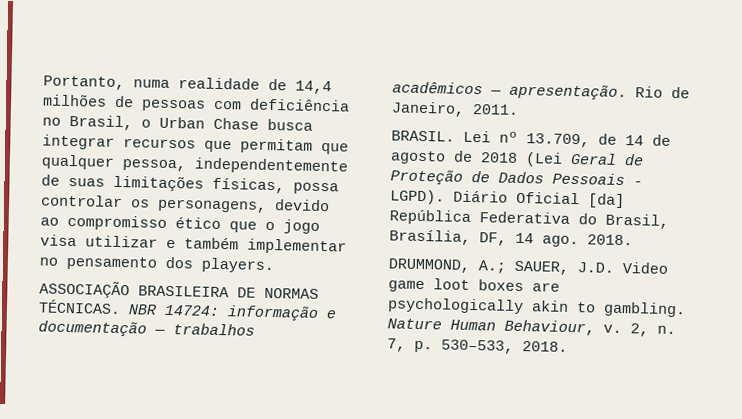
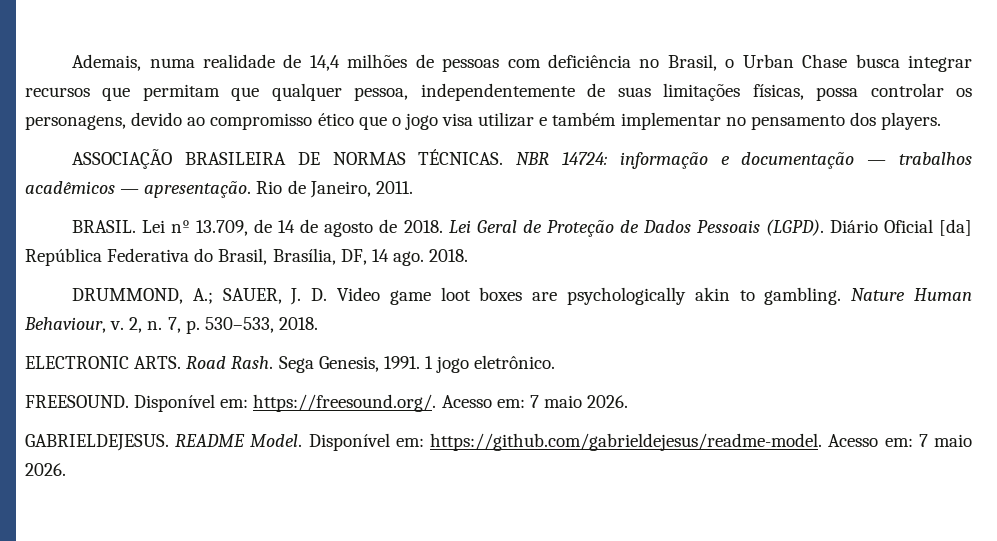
[43,75,125,91] Portanto, -> [72,54,142,71] Ademais,
[480,152,563,167] 2018 (Lei -> [403,220,471,233] 2018. Lei
[633,181,643,186] [390,189,445,205] - LGPD). -> [765,219,824,236] (LGPD).
[577,262,614,273] J.D. -> [290,288,328,305] J. D.
(568, 346) none -> [25,355,556,373] [25,394,629,412] [25,433,972,451] [25,463,66,476] // ELECTRONIC ARTS. Road Rash. Sega Genesis, 1991. 1 jogo eletrônico. // FREESOUND. Disponível em: https://freesound.org/. Acesso em: 7 maio 2026. // GABRIELDEJESUS. README Model. Disponível em: https://github.com/gabrieldejesus/readme-model. Acesso em: 7 maio 2026.

